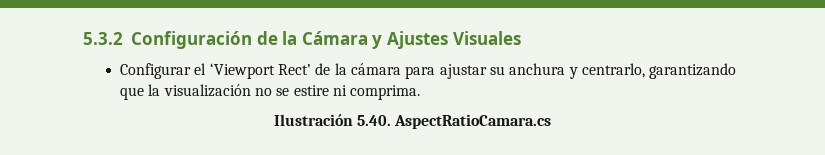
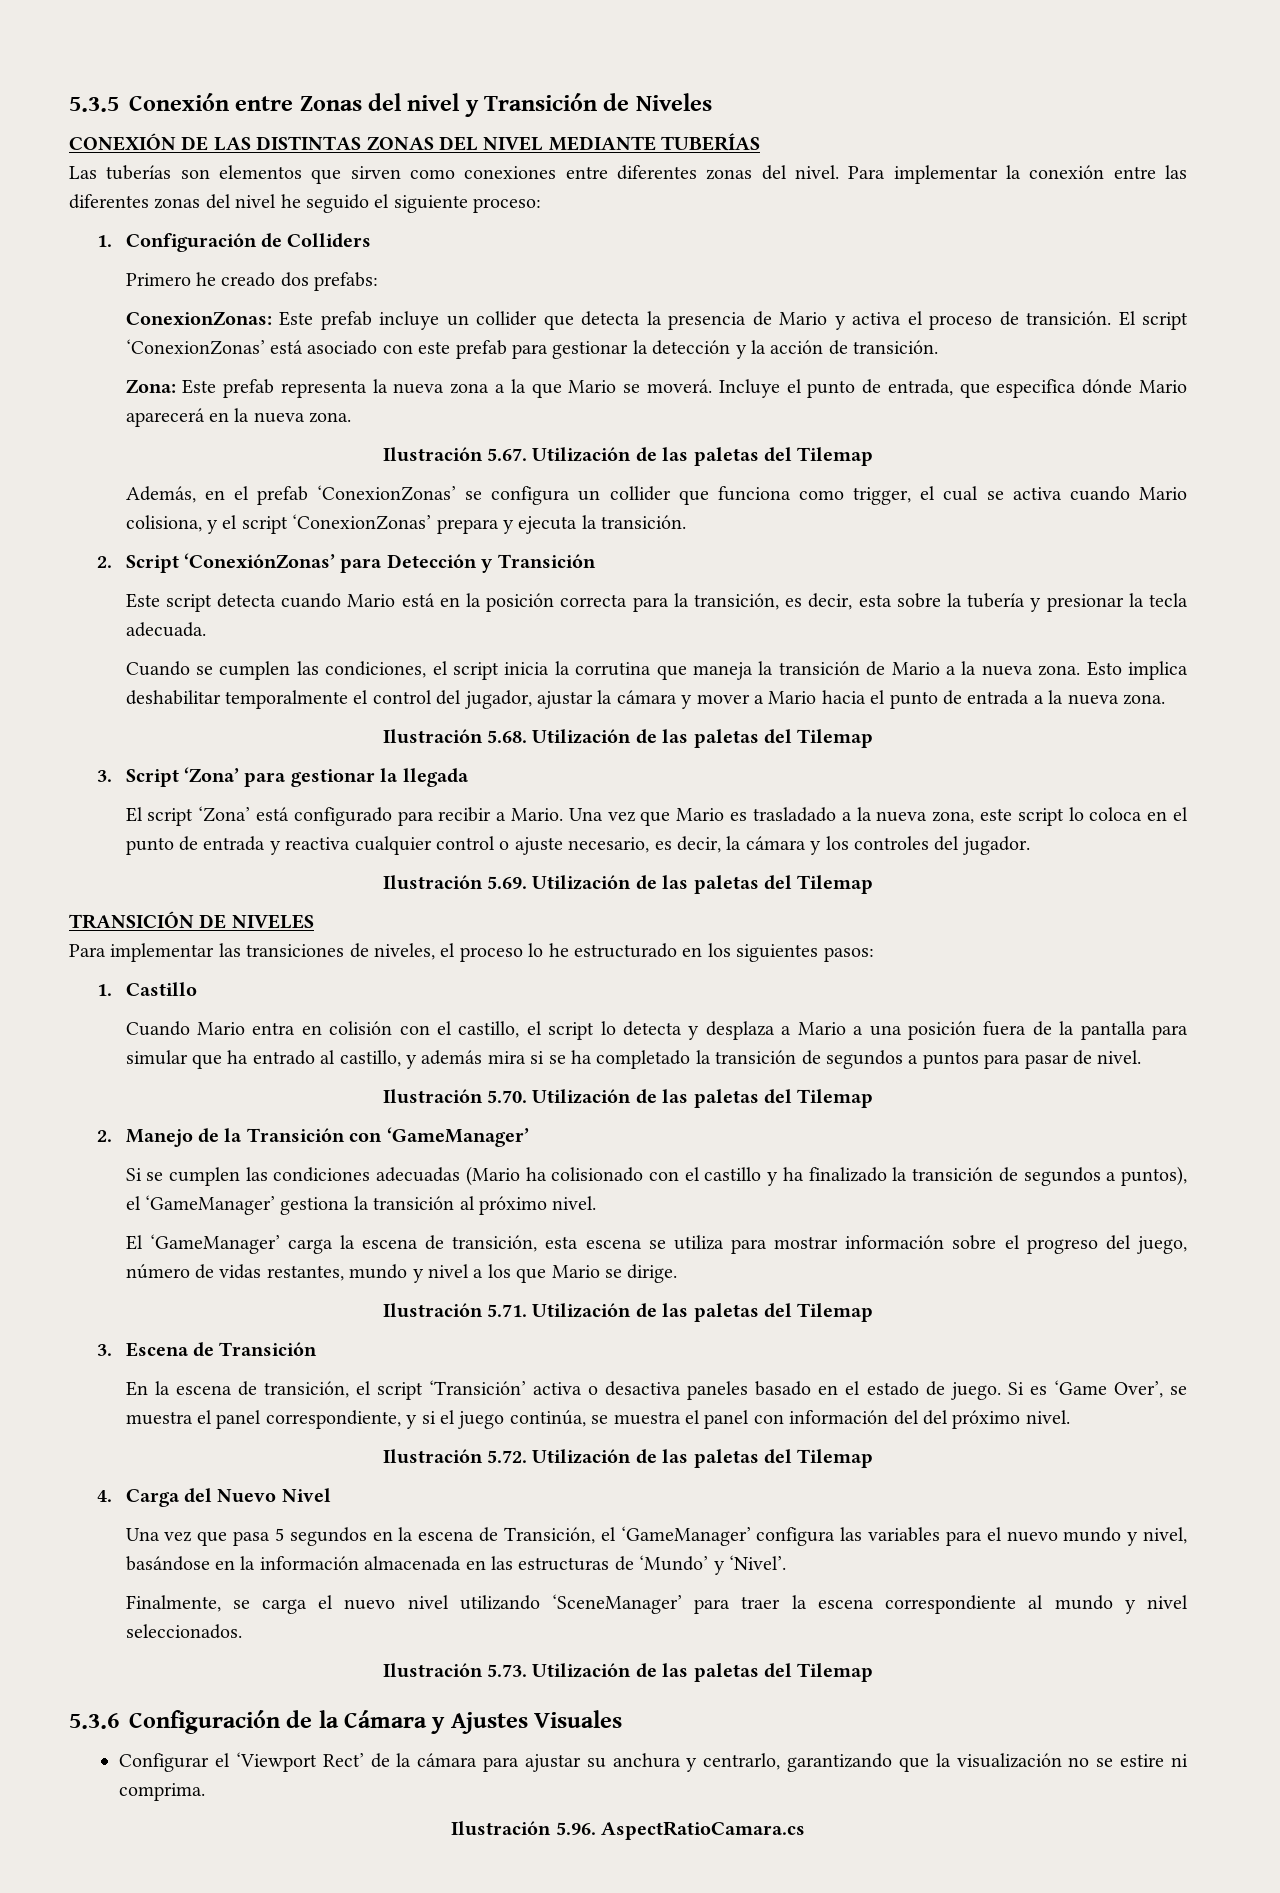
[83,32,123,45] 5.3.2 -> [69,93,712,117] [69,133,761,151] [69,165,1187,184] [69,194,542,213] [97,233,372,252] [125,272,379,291] [125,311,1188,330] [125,339,939,359] [125,379,1188,398] [125,408,352,427] [382,447,874,466] [125,485,1188,505] [125,514,687,534] [97,553,596,573] [125,593,1188,612] [125,622,206,637] [125,661,1188,680] [125,690,1165,709] [382,729,874,748] [97,767,469,787] [125,806,1188,826] [125,836,1030,855] [382,875,874,894] [69,911,314,929] [69,943,874,962] [97,982,197,996] [125,1021,1188,1040] [125,1050,1142,1069] [382,1089,874,1108] [97,1127,529,1147] [125,1166,1187,1186] [125,1195,597,1215] [125,1234,1187,1254] [125,1264,678,1283] [382,1303,874,1322] [97,1342,318,1357] [125,1380,1188,1400] [125,1410,1070,1429] [382,1449,874,1468] [97,1488,331,1507] [125,1526,1187,1546] [125,1555,786,1575] [125,1594,1188,1614] [125,1624,242,1639] [382,1663,874,1682] [69,1713,119,1729] 5.3.5 Conexión entre Zonas del nivel y Transición de Niveles // CONEXIÓN DE LAS DISTINTAS ZONAS DEL NIVEL MEDIANTE TUBERÍAS // Las tuberías son elementos que sirven como conexiones entre diferentes zonas del nivel. Para implementar la conexión entre las diferentes zonas del nivel he seguido el siguiente proceso: // 1. Configuración de Colliders // Primero he creado dos prefabs: // ConexionZonas: Este prefab incluye un collider que detecta la presencia de Mario y activa el proceso de transición. El script ‘ConexionZonas’ está asociado con este prefab para gestionar la detección y la acción de transición. // Zona: Este prefab representa la nueva zona a la que Mario se moverá. Incluye el punto de entrada, que especifica dónde Mario aparecerá en la nueva zona. // Ilustración 5.67. Utilización de las paletas del Tilemap // Además, en el prefab ‘ConexionZonas’ se configura un collider que funciona como trigger, el cual se activa cuando Mario colisiona, y el script ‘ConexionZonas’ prepara y ejecuta la transición. // 2. Script ‘ConexiónZonas’ para Detección y Transición // Este script detecta cuando Mario está en la posición correcta para la transición, es decir, esta sobre la tubería y presionar la tecla adecuada. // Cuando se cumplen las condiciones, el script inicia la corrutina que maneja la transición de Mario a la nueva zona. Esto implica deshabilitar temporalmente el control del jugador, ajustar la cámara y mover a Mario hacia el punto de entrada a la nueva zona. // Ilustración 5.68. Utilización de las paletas del Tilemap // 3. Script ‘Zona’ para gestionar la llegada // El script ‘Zona’ está configurado para recibir a Mario. Una vez que Mario es trasladado a la nueva zona, este script lo coloca en el punto de entrada y reactiva cualquier control o ajuste necesario, es decir, la cámara y los controles del jugador. // Ilustración 5.69. Utilización de las paletas del Tilemap // TRANSICIÓN DE NIVELES // Para implementar las transiciones de niveles, el proceso lo he estructurado en los siguientes pasos: // 1. Castillo // Cuando Mario entra en colisión con el castillo, el script lo detecta y desplaza a Mario a una posición fuera de la pantalla para simular que ha entrado al castillo, y además mira si se ha completado la transición de segundos a puntos para pasar de nivel. // Ilustración 5.70. Utilización de las paletas del Tilemap // 2. Manejo de la Transición con ‘GameManager’ // Si se cumplen las condiciones adecuadas (Mario ha colisionado con el castillo y ha finalizado la transición de segundos a puntos), el ‘GameManager’ gestiona la transición al próximo nivel. // El ‘GameManager’ carga la escena de transición, esta escena se utiliza para mostrar información sobre el progreso del juego, número de vidas restantes, mundo y nivel a los que Mario se dirige. // Ilustración 5.71. Utilización de las paletas del Tilemap // 3. Escena de Transición // En la escena de transición, el script ‘Transición’ activa o desactiva paneles basado en el estado de juego. Si es ‘Game Over’, se muestra el panel correspondiente, y si el juego continúa, se muestra el panel con información del del próximo nivel. // Ilustración 5.72. Utilización de las paletas del Tilemap // 4. Carga del Nuevo Nivel // Una vez que pasa 5 segundos en la escena de Transición, el ‘GameManager’ configura las variables para el nuevo mundo y nivel, basándose en la información almacenada en las estructuras de ‘Mundo’ y ‘Nivel’. // Finalmente, se carga el nuevo nivel utilizando ‘SceneManager’ para traer la escena correspondiente al mundo y nivel seleccionados. // Ilustración 5.73. Utilización de las paletas del Tilemap // 5.3.6
[357,115,391,126] 5.40. -> [555,1822,596,1835] 5.96.

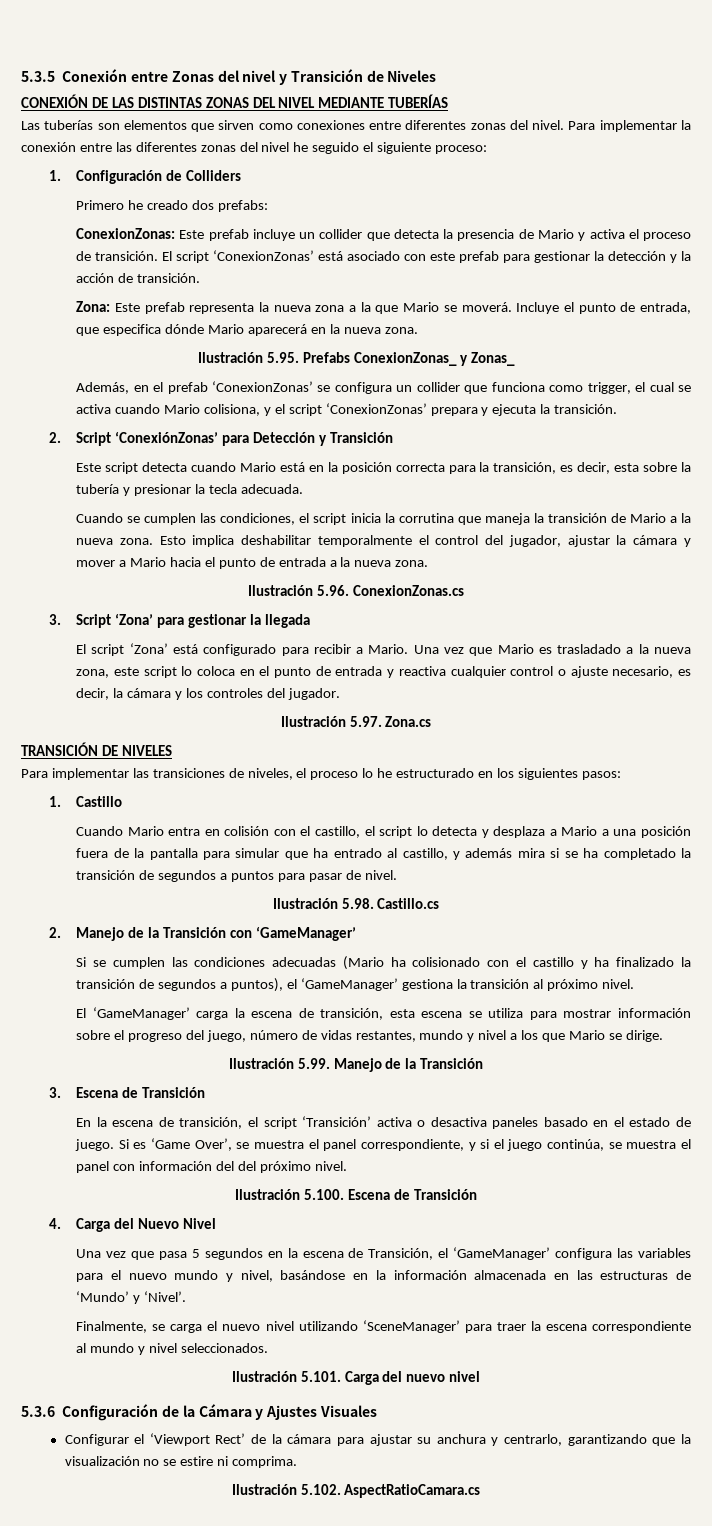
[487,447,874,466] 5.67. Utilización de las paletas del Tilemap -> [267,352,515,366] 5.95. Prefabs ConexionZonas_ y Zonas_
[487,729,874,748] 5.68. Utilización de las paletas del Tilemap -> [317,585,464,596] 5.96. ConexionZonas.cs
[487,875,874,894] 5.69. Utilización de las paletas del Tilemap -> [349,716,432,727] 5.97. Zona.cs
[487,1089,874,1108] 5.70. Utilización de las paletas del Tilemap -> [341,898,440,909] 5.98. Castillo.cs
[487,1303,874,1322] 5.71. Utilización de las paletas del Tilemap -> [297,1058,484,1072] 5.99. Manejo de la Transición
[487,1449,874,1468] 5.72. Utilización de las paletas del Tilemap -> [304,1189,477,1200] 5.100. Escena de Transición
[487,1663,874,1682] 5.73. Utilización de las paletas del Tilemap -> [300,1371,481,1385] 5.101. Carga del nuevo nivel
[555,1822,596,1835] 5.96. -> [300,1484,341,1495] 5.102.

